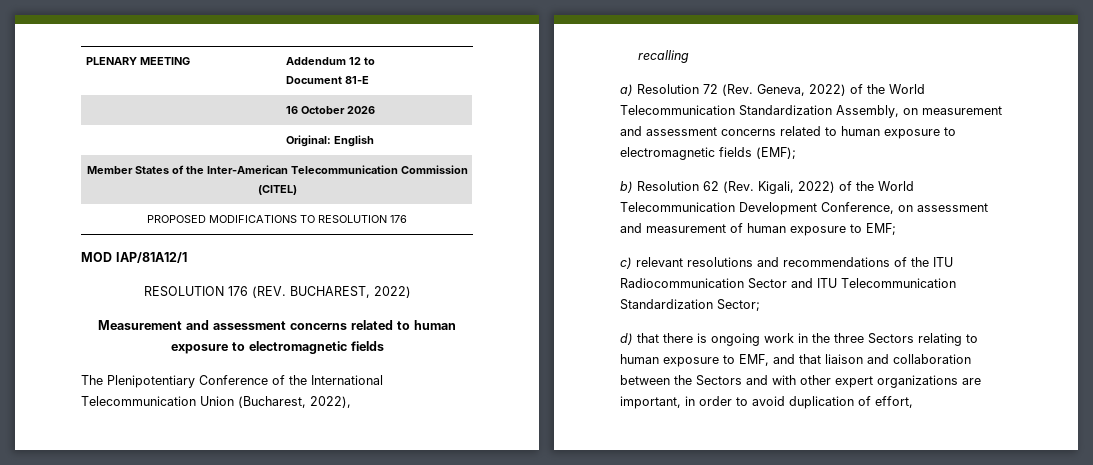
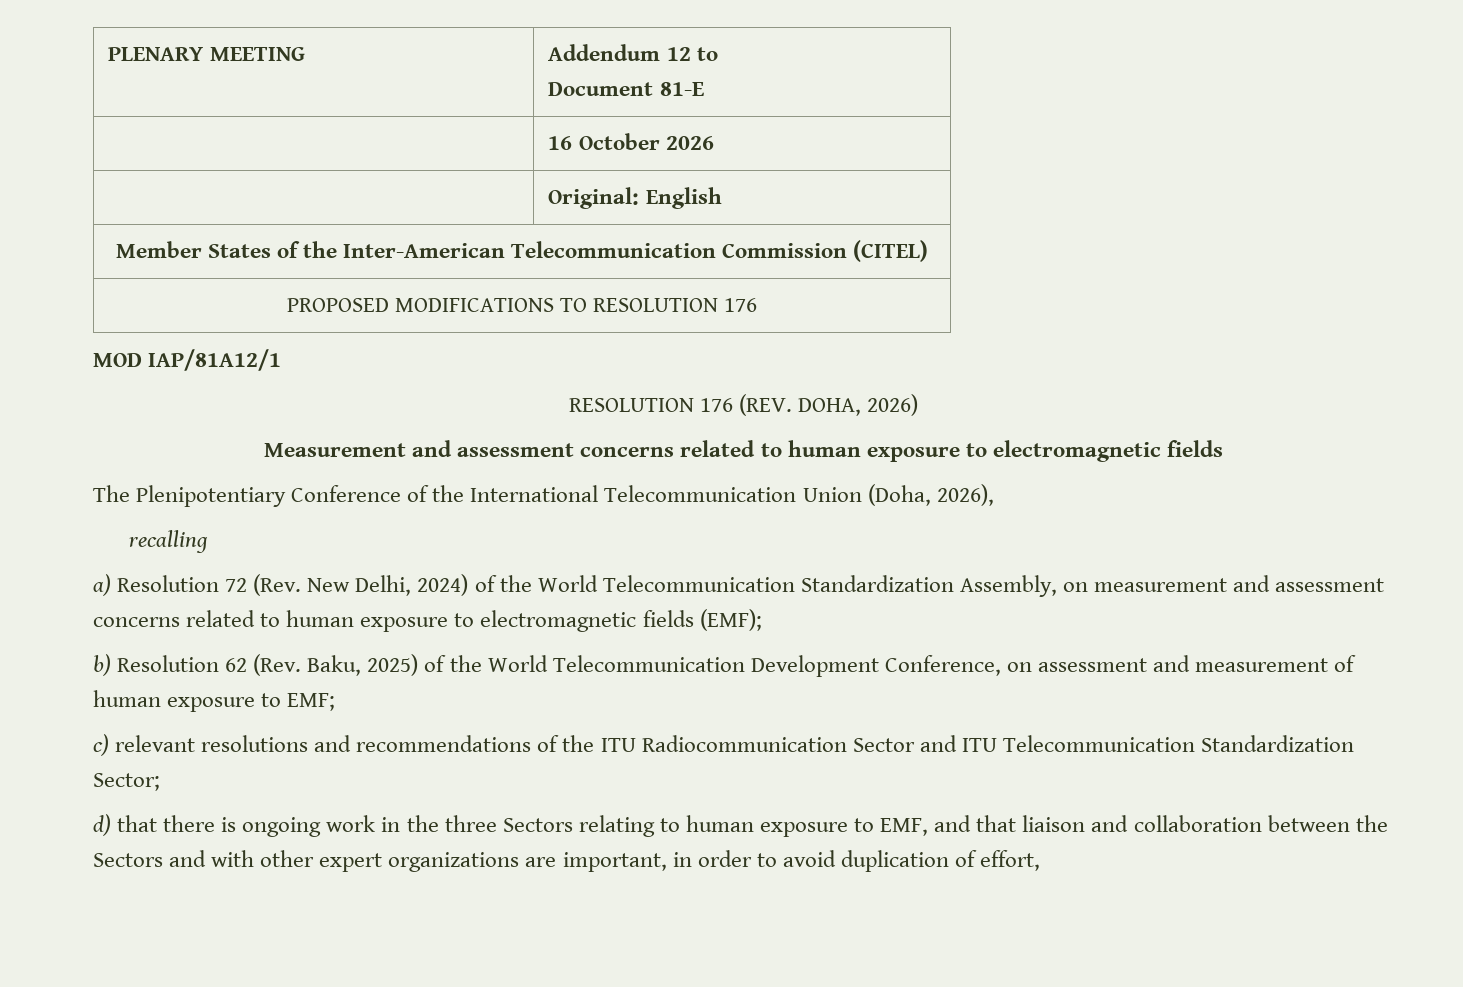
[289,286,411,298] BUCHAREST, 2022) -> [798,394,919,416] DOHA, 2026)
[238,396,351,408] (Bucharest, 2022), -> [867,484,994,506] (Doha, 2026),
[757,84,846,96] Geneva, 2022) -> [307,574,469,596] New Delhi, 2024)
[758,181,835,194] Kigali, 2022) -> [307,654,419,676] Baku, 2025)

